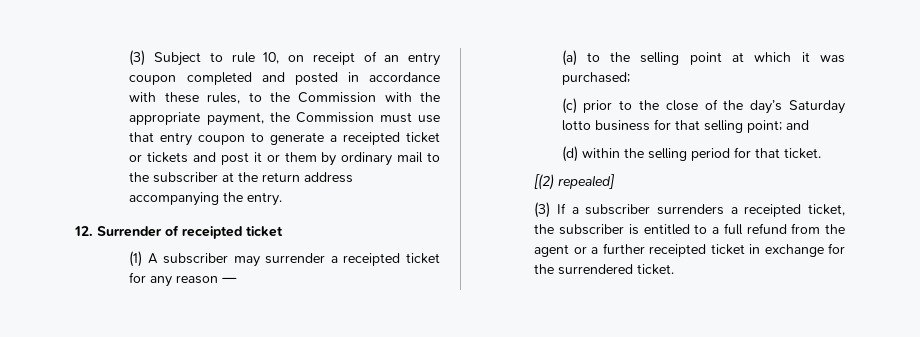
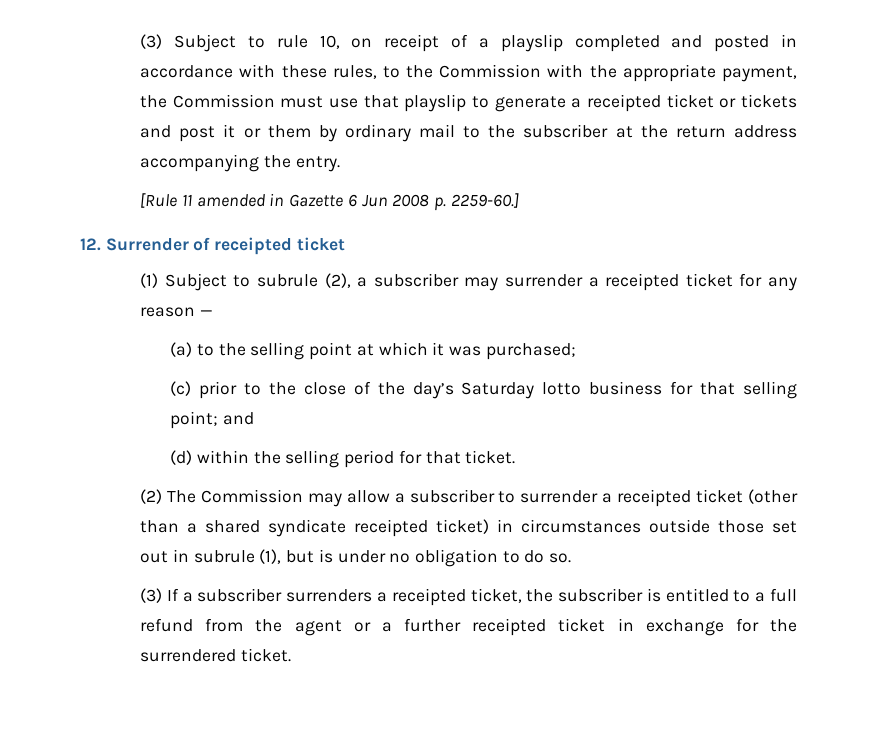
[384,52,440,66] [129,75,177,85] an entry coupon -> [478,34,563,52] a playslip
[160,132,246,146] entry coupon -> [404,94,467,112] playslip
(283, 199) none -> [140,193,519,211] // [Rule 11 amended in Gazette 6 Jun 2008 p. 2259-60.]
[147,253,158,264] A -> [164,273,368,291] Subject to subrule (2), a
[534,174,616,190] [(2) repealed] -> [140,489,798,507] [140,519,797,537] [140,549,572,567] (2) The Commission may allow a subscriber to surrender a receipted ticket (other than a shared syndicate receipted ticket) in circumstances outside those set out in subrule (1), but is under no obligation to do so.

